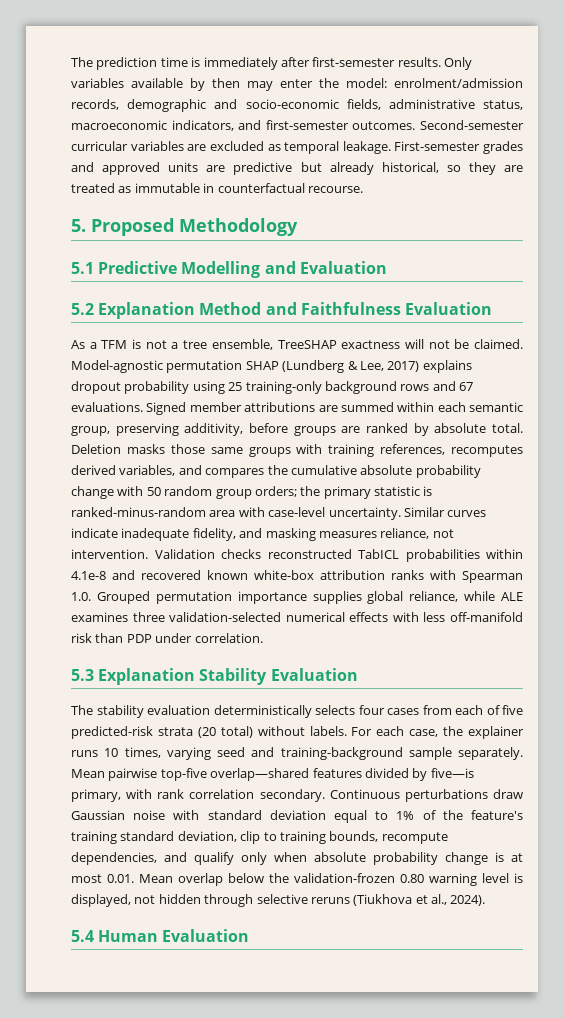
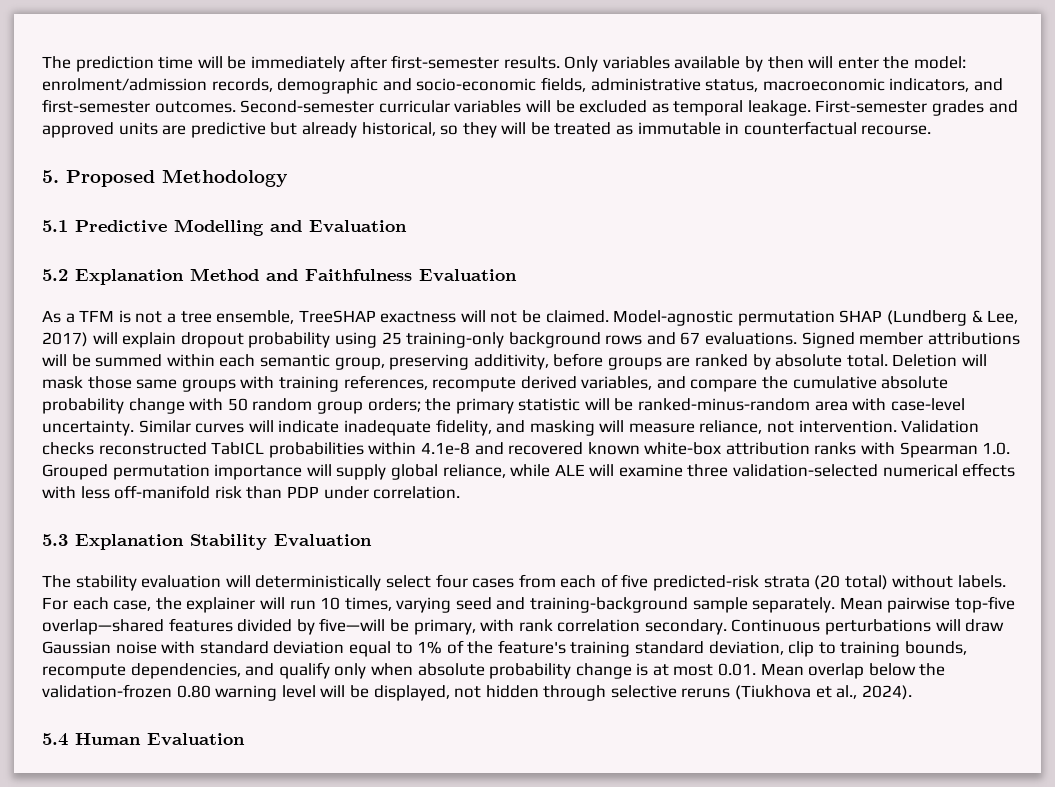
[191,57,201,67] is -> [197,56,247,69] will be
[247,81,273,91] may -> [808,56,834,68] will
[187,144,207,151] are -> [525,100,575,113] will be
[504,165,523,172] are -> [501,122,550,135] will be
[422,360,472,373] explains -> [92,332,177,348] will explain
[318,405,338,412] are -> [42,354,91,367] will be
[126,444,165,454] masks -> [962,354,988,366] [42,376,83,389] will mask
[451,445,523,457] recomputes -> [432,377,517,392] recompute
[205,468,265,478] compares -> [690,379,758,392] compare
[423,486,433,496] is -> [584,398,634,411] will be
(487, 513) none -> [248,420,274,432] will
[318,531,377,538] measures -> [599,420,695,433] will measure
[312,591,362,604] supplies -> [306,464,387,480] will supply
[71,612,128,622] examines -> [589,464,683,477] will examine
[213,705,355,718] deterministically selects -> [225,575,431,591] will deterministically select
[71,750,98,757] runs -> [259,597,316,610] will run
[430,768,474,778] five—is -> [319,618,409,632] five—will be
(488, 795) none -> [935,619,961,631] will
[514,873,523,883] is -> [320,685,369,698] will be

